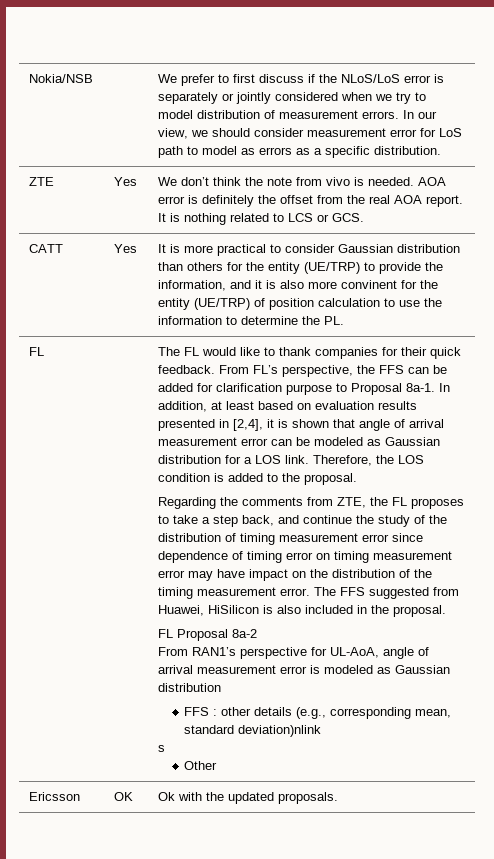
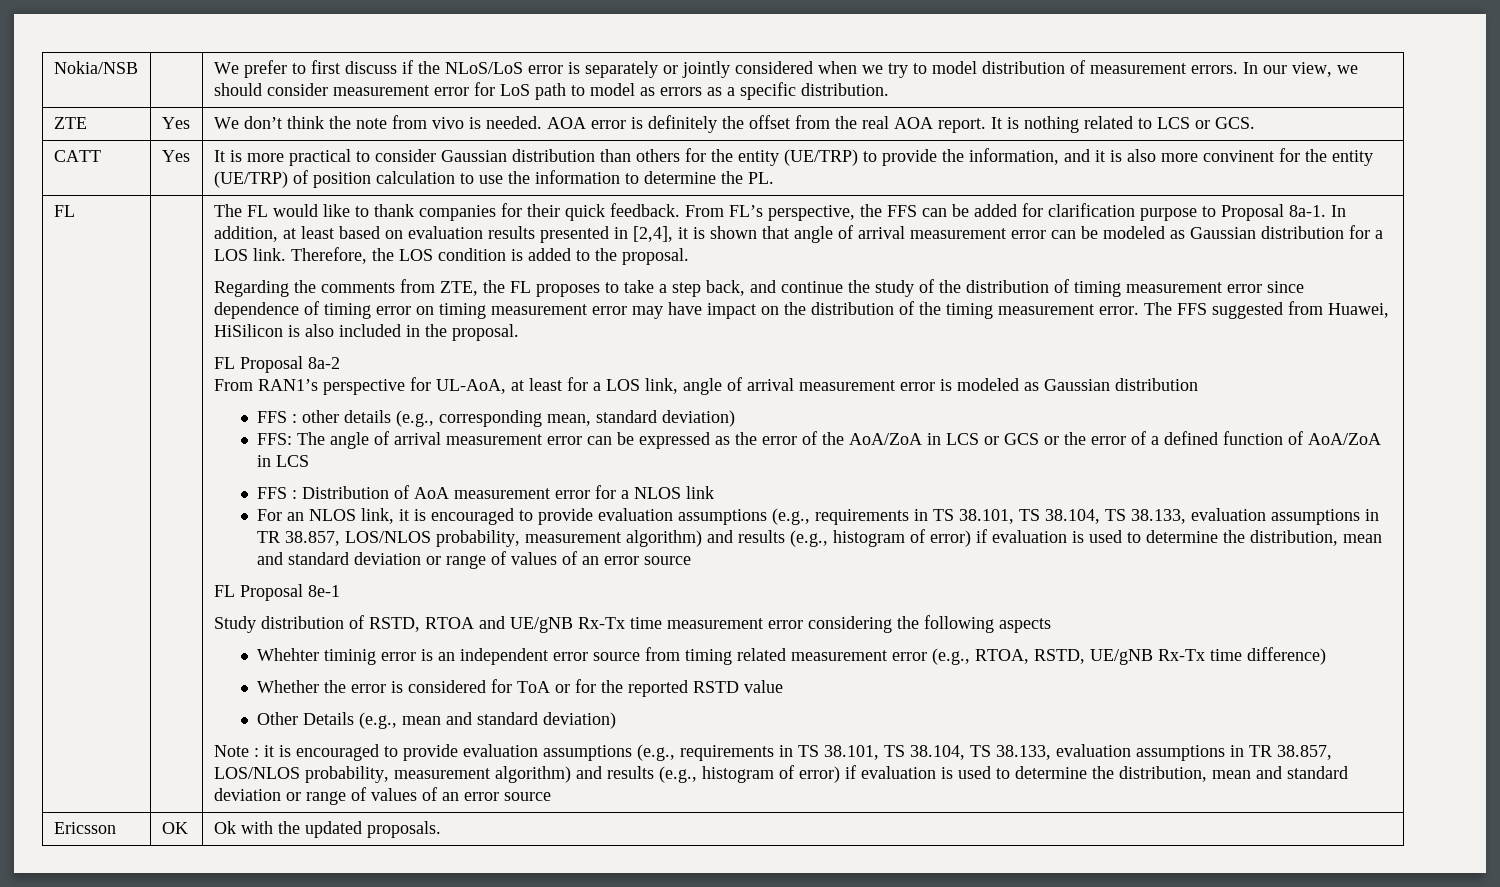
(380, 652) none -> [510,377,678,394] at least for a LOS link,
[238,725,322,737] [158,745,166,752] [184,761,218,770] deviation)nlink // s // Other -> [662,410,736,427] [257,431,1382,449] [257,455,310,467] [257,485,715,499] [257,508,1380,525] [257,529,1383,547] [257,551,692,569] [213,584,340,601] [213,615,1051,633] [257,647,1327,665] [257,679,784,697] [257,712,617,729] [213,744,1332,761] [213,765,1348,783] [213,787,551,805] deviation) // FFS: The angle of arrival measurement error can be expressed as the error of the AoA/ZoA in LCS or GCS or the error of a defined function of AoA/ZoA in LCS // FFS : Distribution of AoA measurement error for a NLOS link // For an NLOS link, it is encouraged to provide evaluation assumptions (e.g., requirements in TS 38.101, TS 38.104, TS 38.133, evaluation assumptions in TR 38.857, LOS/NLOS probability, measurement algorithm) and results (e.g., histogram of error) if evaluation is used to determine the distribution, mean and standard deviation or range of values of an error source // FL Proposal 8e-1 // Study distribution of RSTD, RTOA and UE/gNB Rx-Tx time measurement error considering the following aspects // Whehter timinig error is an independent error source from timing related measurement error (e.g., RTOA, RSTD, UE/gNB Rx-Tx time difference) // Whether the error is considered for ToA or for the reported RSTD value // Other Details (e.g., mean and standard deviation) // Note : it is encouraged to provide evaluation assumptions (e.g., requirements in TS 38.101, TS 38.104, TS 38.133, evaluation assumptions in TR 38.857, LOS/NLOS probability, measurement algorithm) and results (e.g., histogram of error) if evaluation is used to determine the distribution, mean and standard deviation or range of values of an error source

